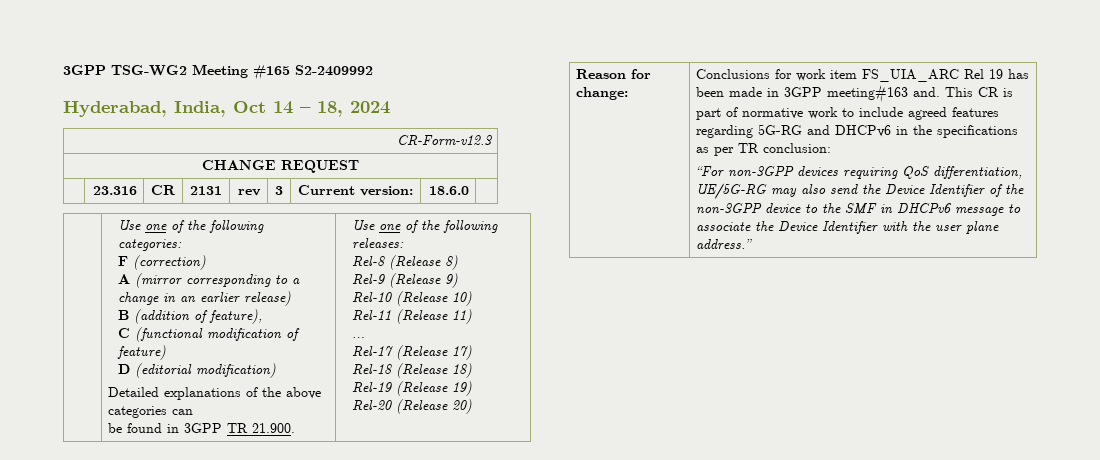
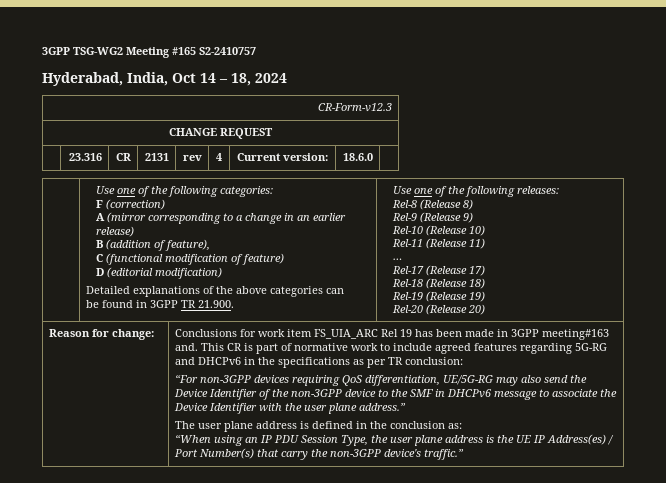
[295,65,373,76] S2-2409992 -> [199,47,256,55] S2-2410757
[275,186,283,195] 3 -> [216,153,222,161] 4
(753, 244) none -> [174,421,462,432] [174,434,614,446] [173,448,464,460] // The user plane address is defined in the conclusion as: // “When using an IP PDU Session Type, the user plane address is the UE IP Address(es) / Port Number(s) that carry the non-3GPP device's traffic.”

